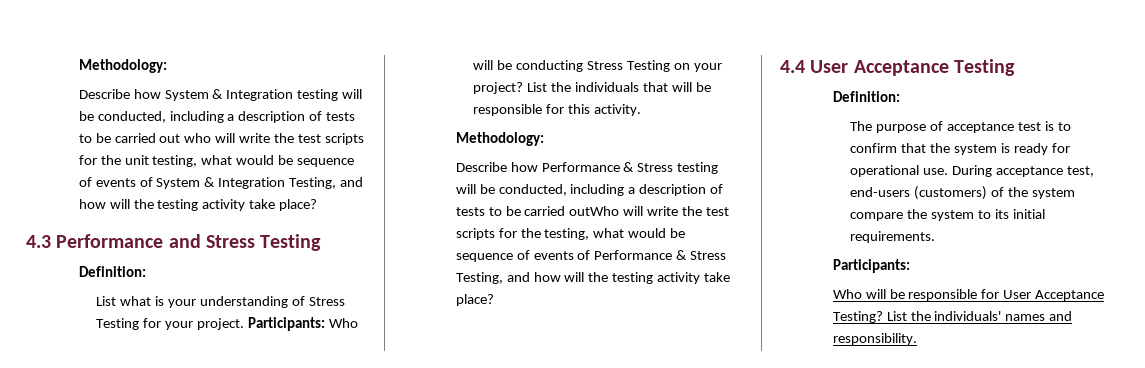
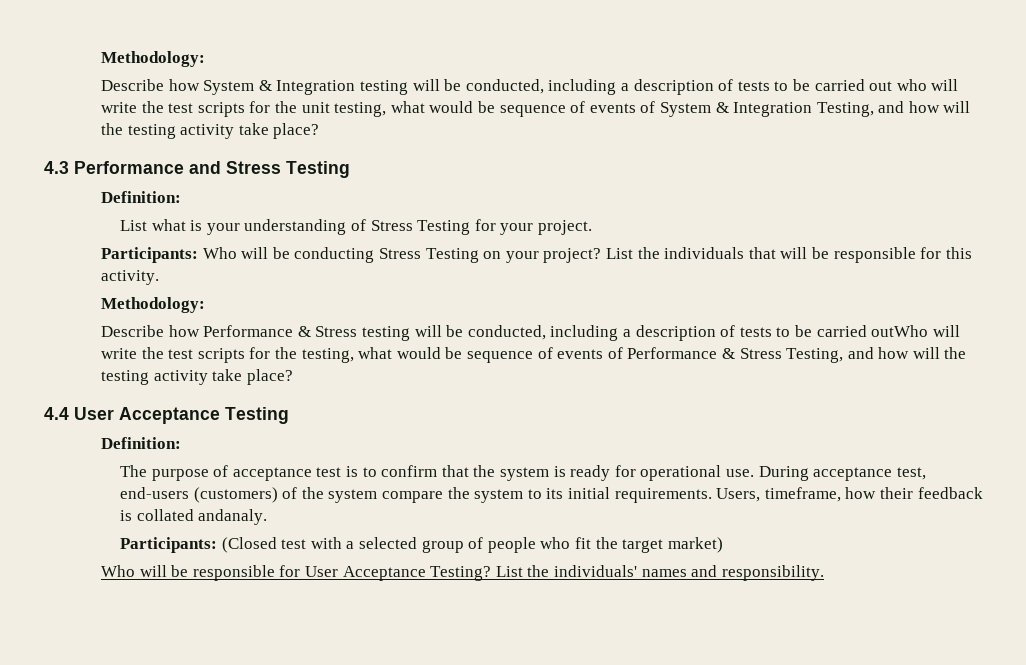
(244, 324) none -> (592, 227) //
[832,259,910,273] // Participants: -> [716,487,983,502] [120,509,268,525] [120,537,723,553] Users, timeframe, how their feedback is collated andanaly. // Participants: (Closed test with a selected group of people who fit the target market)

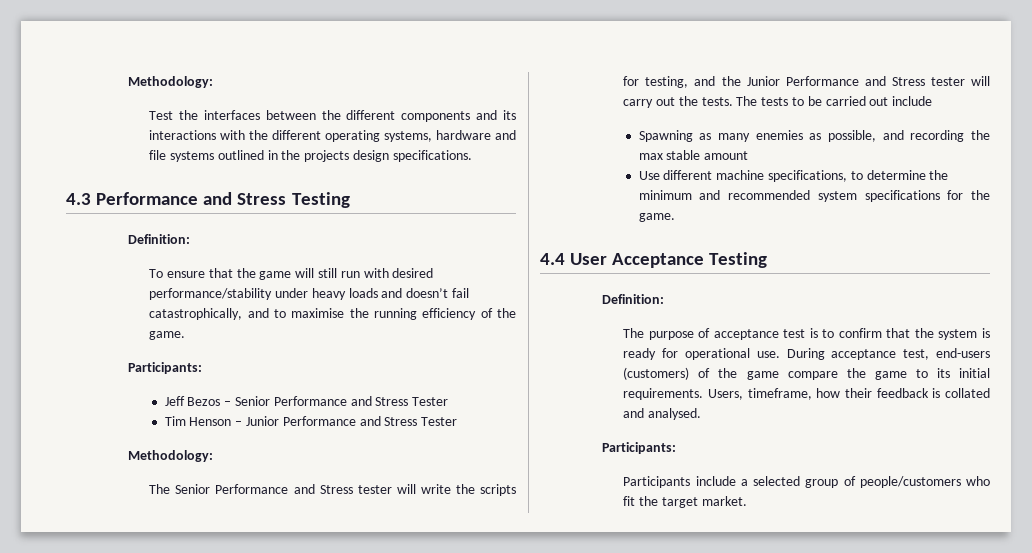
[101,51,206,67] [101,79,959,95] [101,101,971,117] [101,123,320,139] Methodology: // Describe how System & Integration testing will be conducted, including a description of tests to be carried out who will write the test scripts for the unit testing, what would be sequence of events of System & Integration Testing, and how will the testing activity take place? -> [128,76,214,88] [149,110,516,122] [149,130,516,142] [149,150,472,162] Methodology: // Test the interfaces between the different components and its interactions with the different operating systems, hardware and file systems outlined in the projects design specifications.
[120,219,592,235] [101,247,972,263] [101,270,160,285] [101,297,206,313] [101,325,960,341] [101,347,967,363] [101,369,293,385] List what is your understanding of Stress Testing for your project. // Participants: Who will be conducting Stress Testing on your project? List the individuals that will be responsible for this activity. // Methodology: // Describe how Performance & Stress testing will be conducted, including a description of tests to be carried outWho will write the test scripts for the testing, what would be sequence of events of Performance & Stress Testing, and how will the testing activity take place? -> [149,268,434,280] [149,288,469,300] [149,308,516,320] [149,331,186,340] [128,362,203,374] [164,396,449,406] [164,416,458,426] [128,450,214,462] [149,484,516,496] [623,76,990,88] [623,96,933,108] [638,130,990,142] [638,150,749,160] [638,170,949,182] [638,190,990,202] [638,213,675,222] To ensure that the game will still run with desired performance/stability under heavy loads and doesn’t fail catastrophically, and to maximise the running efficiency of the game. // Participants: // Jeff Bezos – Senior Performance and Stress Tester // Tim Henson – Junior Performance and Stress Tester // Methodology: // The Senior Performance and Stress tester will write the scripts for testing, and the Junior Performance and Stress tester will carry out the tests. The tests to be carried out include // Spawning as many enemies as possible, and recording the max stable amount // Use different machine specifications, to determine the minimum and recommended system specifications for the game.
[328,489,378,503] system -> [746,371,779,380] game
[474,489,524,503] system -> [874,371,907,380] game
[198,509,268,525] [120,537,342,553] andanaly. // Participants: (Closed test with -> [623,408,702,420] [602,442,677,454] [623,476,736,488] and analysed. // Participants: // Participants include
[487,537,536,553] people -> [859,476,961,488] people/customers
[667,537,723,553] [101,565,824,581] market) // Who will be responsible for User Acceptance Testing? List the individuals' names and responsibility. -> [701,496,747,506] market.

